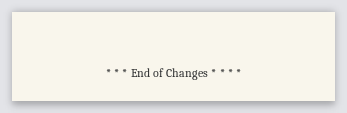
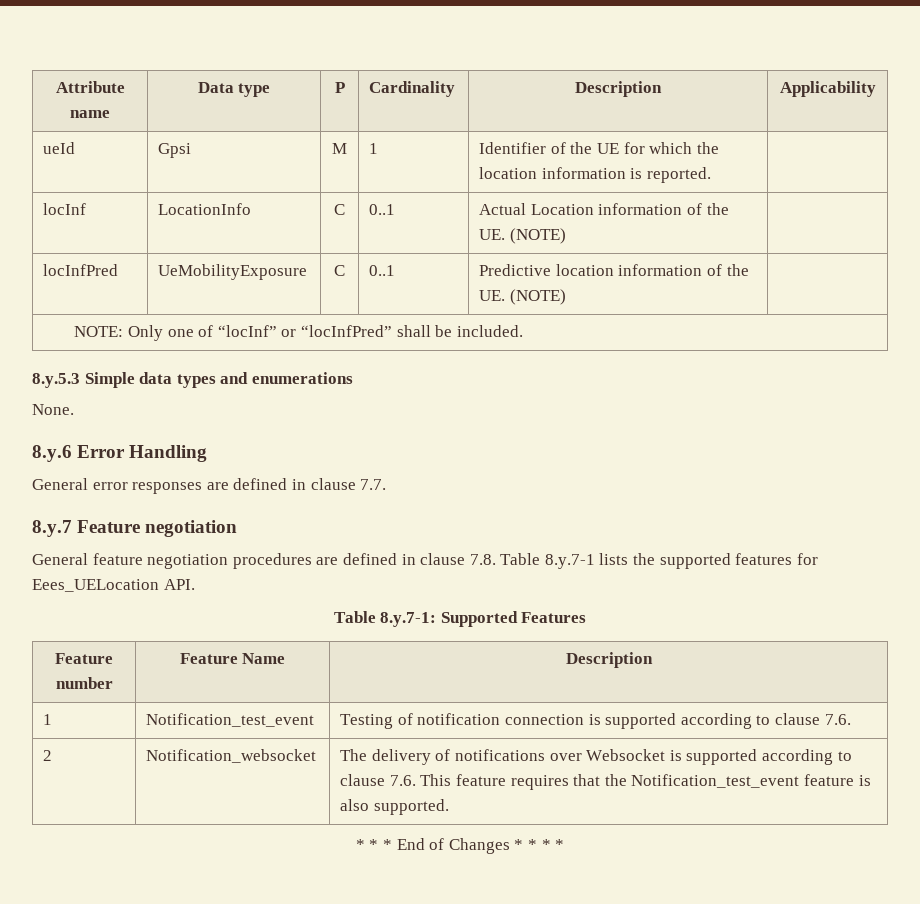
(105, 73) none -> [55,81,125,93] [70,110,110,118] [197,82,271,97] [334,82,345,93] [369,81,456,97] [575,81,662,97] [779,81,876,97] [43,142,76,154] [158,143,192,158] [332,143,347,154] [369,143,379,154] [479,142,719,154] [479,167,712,183] [43,203,87,215] [158,203,252,215] [334,204,345,215] [369,204,396,215] [479,203,729,215] [479,228,566,244] [43,264,119,276] [158,264,308,280] [334,265,345,276] [369,265,396,276] [479,264,749,276] [479,289,566,305] [74,325,523,341] [32,372,353,388] [32,404,74,415] [32,445,208,462] [32,478,387,494] [32,520,238,537] [32,553,818,569] [32,579,195,592] [333,611,587,627] [55,653,113,664] [55,677,113,689] [179,653,286,664] [565,652,653,668] [43,714,53,725] [146,713,315,727] [340,713,851,729] [43,750,53,761] [146,749,317,763] [340,749,852,765] [340,774,871,790] [340,799,449,815] Attribute name | Data type | P | Cardinality | Description | Applicability // ueId | Gpsi | M | 1 | Identifier of the UE for which the location information is reported. | // locInf | LocationInfo | C | 0..1 | Actual Location information of the UE. (NOTE) | // locInfPred | UeMobilityExposure | C | 0..1 | Predictive location information of the UE. (NOTE) | // NOTE: Only one of “locInf” or “locInfPred” shall be included. // 8.y.5.3 Simple data types and enumerations // None. // 8.y.6 Error Handling // General error responses are defined in clause 7.7. // 8.y.7 Feature negotiation // General feature negotiation procedures are defined in clause 7.8. Table 8.y.7-1 lists the supported features for Eees_UELocation API. // Table 8.y.7-1: Supported Features // Feature number | Feature Name | Description // 1 | Notification_test_event | Testing of notification connection is supported according to clause 7.6. // 2 | Notification_websocket | The delivery of notifications over Websocket is supported according to clause 7.6. This feature requires that the Notification_test_event feature is also supported. //

